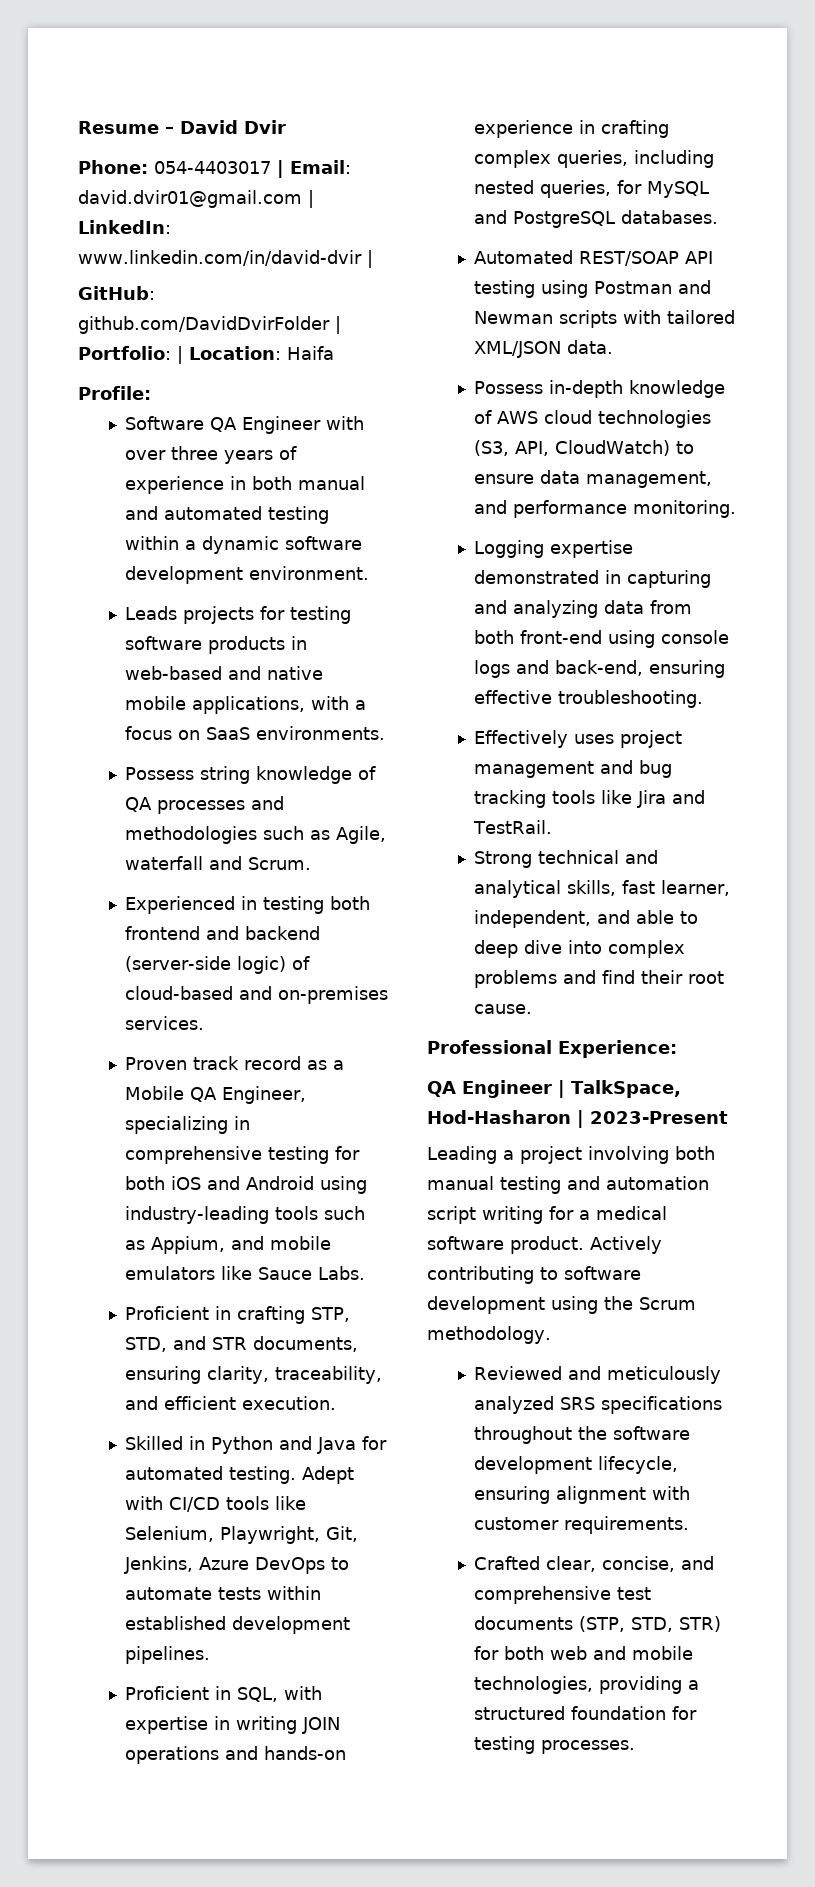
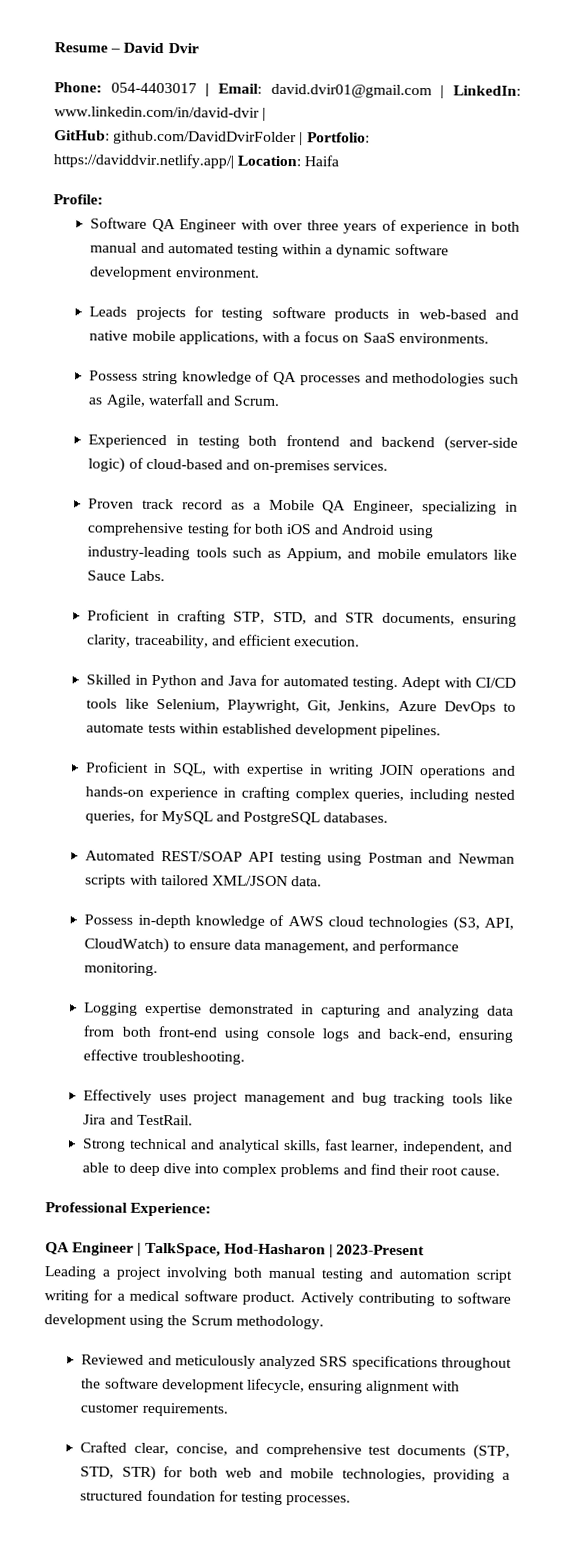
[177,346,183,364] | -> [53,153,234,169] https://daviddvir.netlify.app/|

